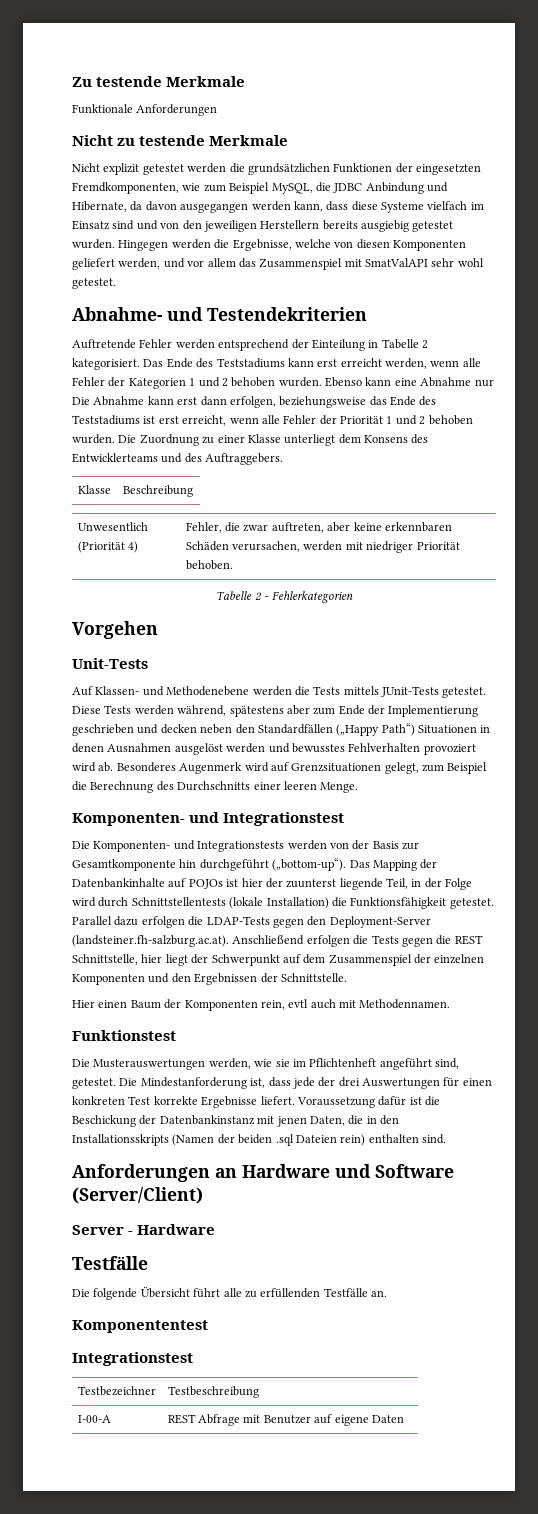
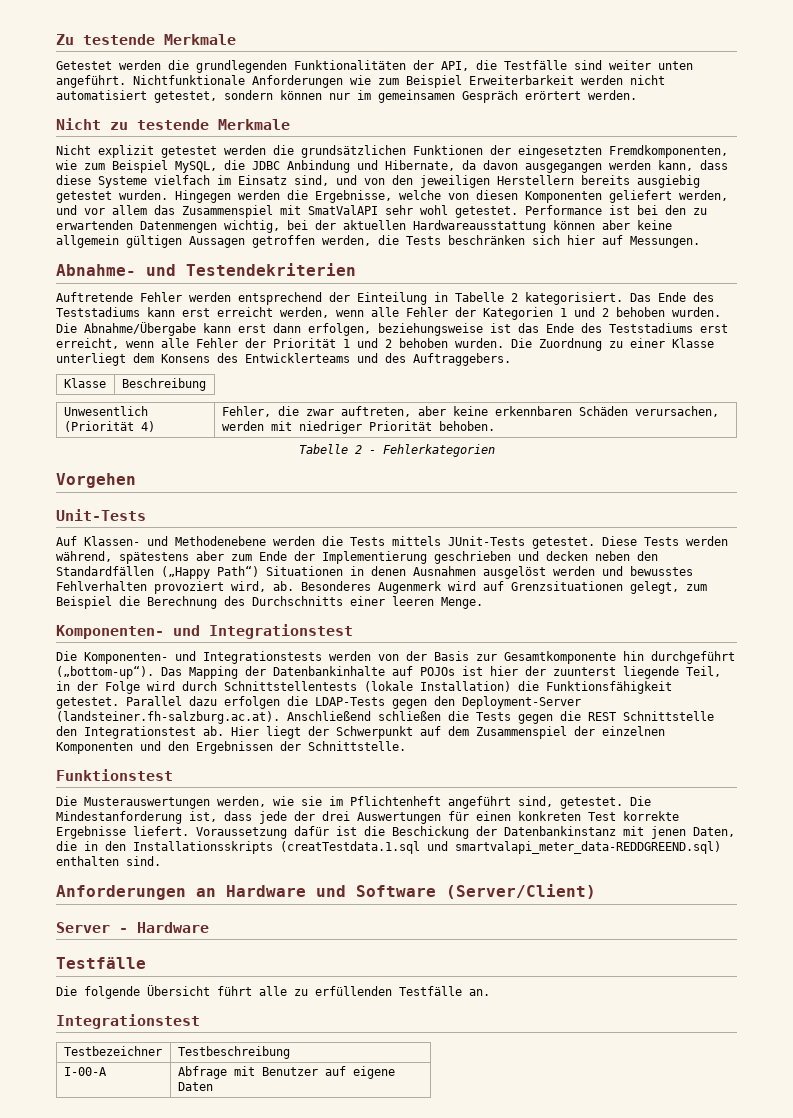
[72,104,218,116] Funktionale Anforderungen -> [56,60,693,73] [56,75,665,88] [56,90,637,103] Getestet werden die grundlegenden Funktionalitäten der API, die Testfälle sind weiter unten angeführt. Nichtfunktionale Anforderungen wie zum Beispiel Erweiterbarkeit werden nicht automatisiert getestet, sondern können nur im gemeinsamen Gespräch erörtert werden.
[112,220,135,230] sind -> [294,175,329,186] sind,
(116, 283) none -> [525,205,707,215] [56,220,672,233] [56,235,700,248] Performance ist bei den zu erwartenden Datenmengen wichtig, bei der aktuellen Hardwareausstattung können aber keine allgemein gültigen Aussagen getroffen werden, die Tests beschränken sich hier auf Messungen.
[325,377,494,387] [72,396,145,406] Ebenso kann eine Abnahme nur Die Abnahme -> [56,322,196,336] Die Abnahme/Übergabe
(367, 402) none -> [490,323,511,333] ist
[143,416,156,424] ist -> (693, 328) none
[72,762,96,772] wird -> [231,581,266,592] wird,
[306,935,350,947] erfolgen -> [378,711,441,721] schließen
[72,954,163,965] Schnittstelle, hier -> [623,711,714,721] [56,726,259,739] Schnittstelle den Integrationstest ab. Hier
[72,999,451,1011] // Hier einen Baum der Komponenten rein, evtl auch mit Methodennamen. -> (406, 746) none
[172,1134,366,1146] (Namen der beiden .sql Dateien rein) -> [280,841,721,854] (creatTestdata.1.sql und smartvalapi_meter_data-REDDGREEND.sql)
[72,1320,208,1333] // Komponententest -> (490, 992) none
[167,1414,196,1424] REST -> (107, 1071) none

